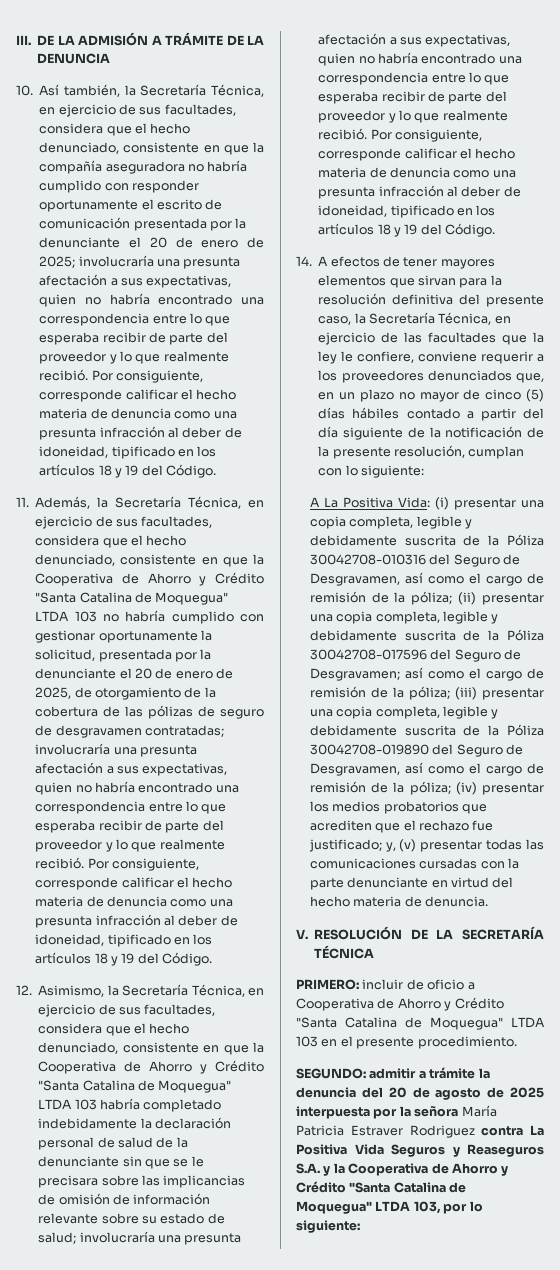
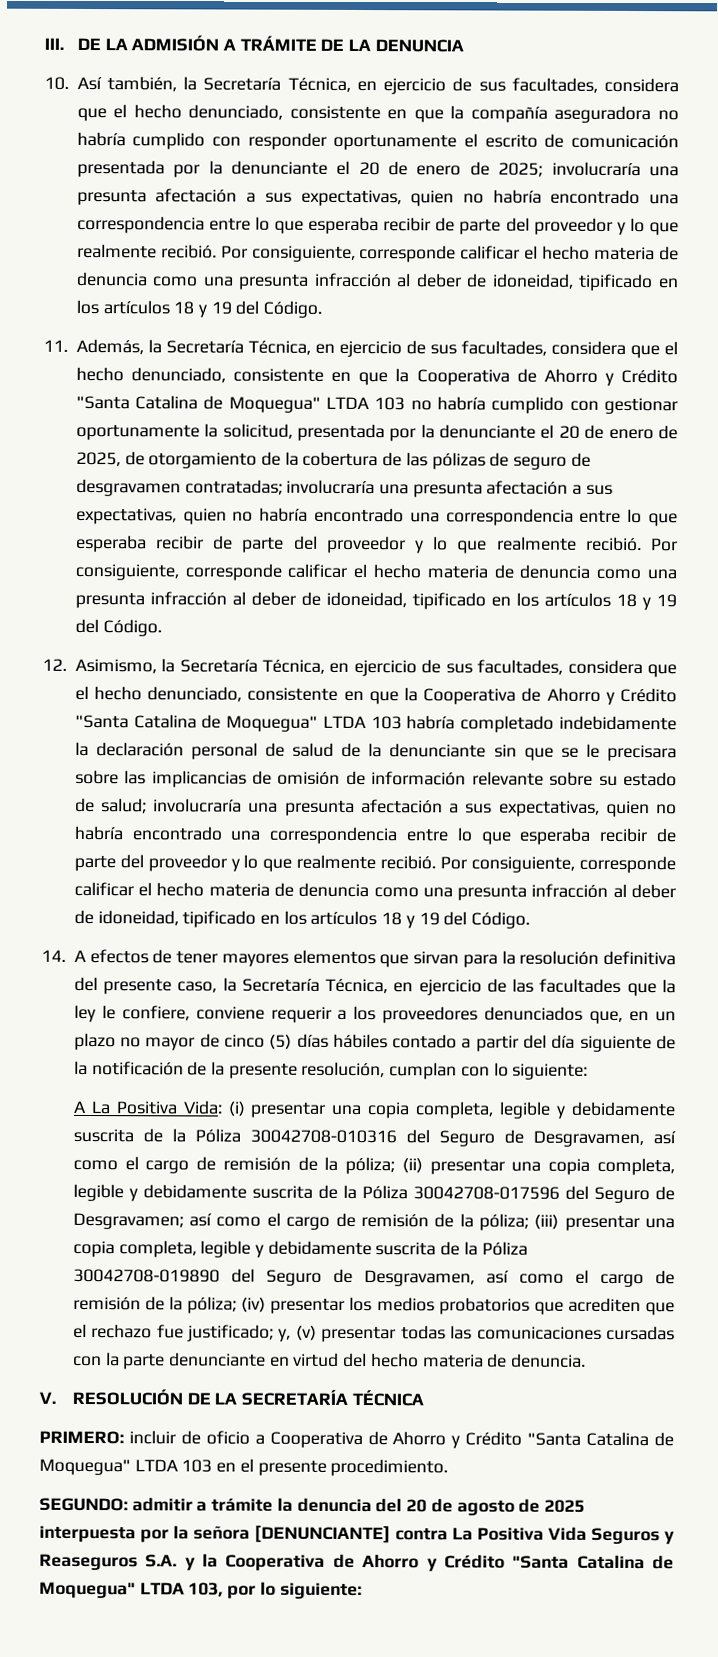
[461,1105,497,1117] [296,1125,475,1138] María Patricia Estraver Rodriguez -> [254,1525,391,1544] [DENUNCIANTE]

